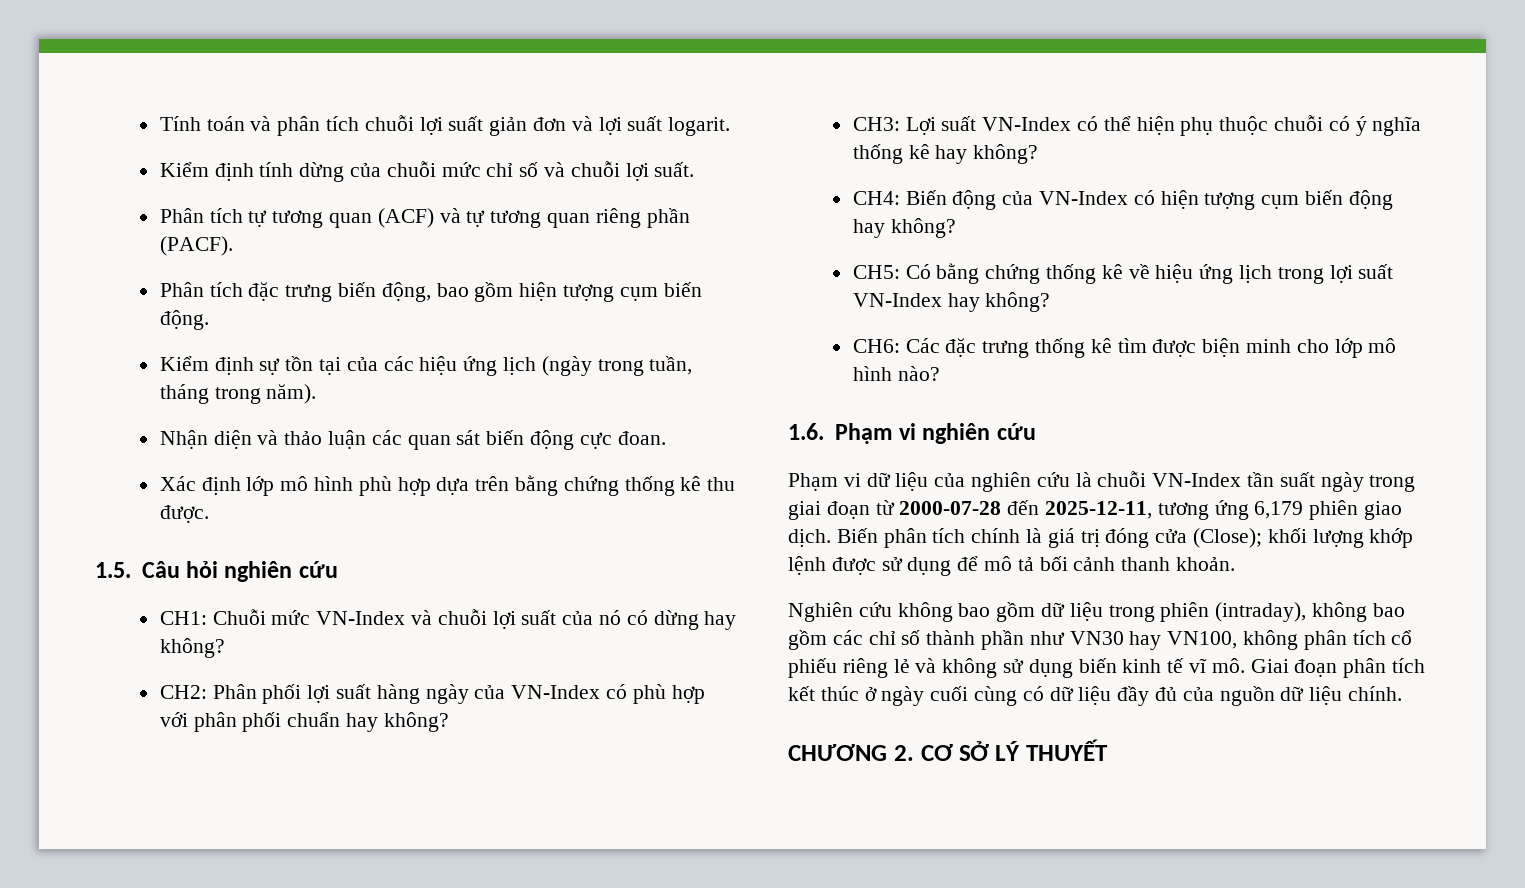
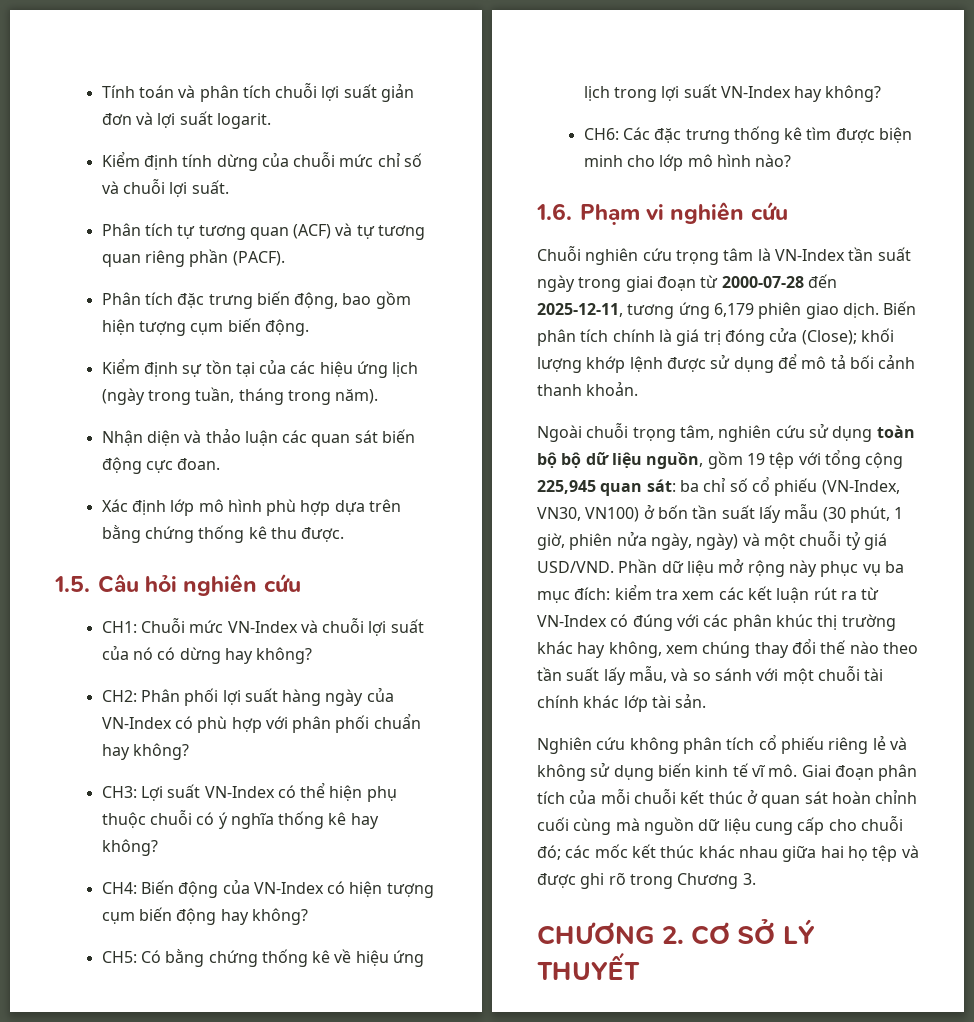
[788,471,1147,492] Phạm vi dữ liệu của nghiên cứu là chuỗi -> [537,246,771,265] Chuỗi nghiên cứu trọng tâm là
[788,602,1405,622] [788,630,1238,650] Nghiên cứu không bao gồm dữ liệu trong phiên (intraday), không bao gồm các chỉ số thành phần như VN30 hay VN100, -> [537,423,915,442] [537,449,904,469] [537,476,900,496] [537,504,904,523] [537,531,887,550] [537,558,904,577] [537,584,880,603] [537,614,896,631] [537,638,918,658] [537,666,884,685] [537,693,707,712] [537,737,626,754] Ngoài chuỗi trọng tâm, nghiên cứu sử dụng toàn bộ bộ dữ liệu nguồn, gồm 19 tệp với tổng cộng 225,945 quan sát: ba chỉ số cổ phiếu (VN-Index, VN30, VN100) ở bốn tần suất lấy mẫu (30 phút, 1 giờ, phiên nửa ngày, ngày) và một chuỗi tỷ giá USD/VND. Phần dữ liệu mở rộng này phục vụ ba mục đích: kiểm tra xem các kết luận rút ra từ VN-Index có đúng với các phân khúc thị trường khác hay không, xem chúng thay đổi thế nào theo tần suất lấy mẫu, và so sánh với một chuỗi tài chính khác lớp tài sản. // Nghiên cứu
[788,686,1403,706] kết thúc ở ngày cuối cùng có dữ liệu đầy đủ của nguồn dữ liệu chính. -> [569,789,918,808] [537,816,903,835] [537,844,919,862] [537,872,756,889] của mỗi chuỗi kết thúc ở quan sát hoàn chỉnh cuối cùng mà nguồn dữ liệu cung cấp cho chuỗi đó; các mốc kết thúc khác nhau giữa hai họ tệp và được ghi rõ trong Chương 3.

